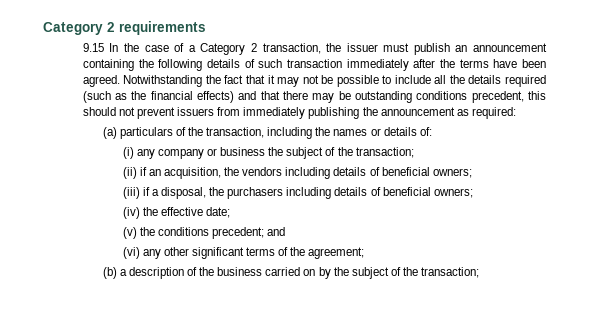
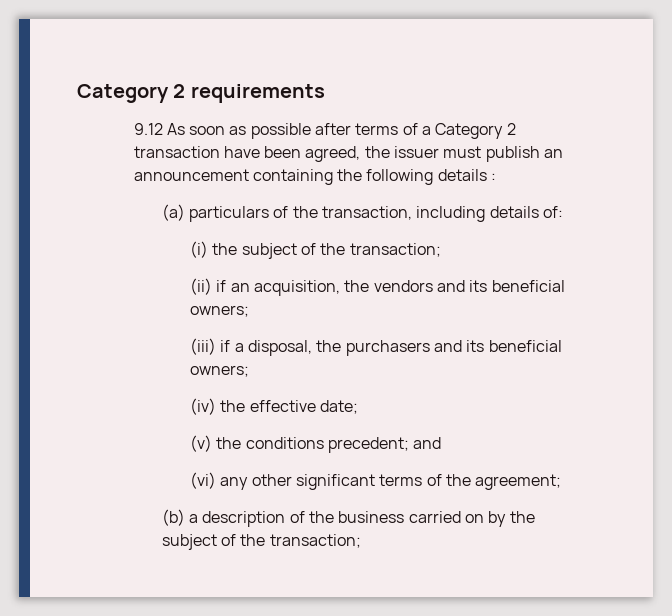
[82,43,321,55] 9.15 In the case of a Category 2 transaction, -> [133,123,516,139] [133,146,361,162] 9.12 As soon as possible after terms of a Category 2 transaction have been agreed,
[244,59,546,71] [82,75,546,87] [82,91,547,103] [82,107,516,119] of such transaction immediately after the terms have been agreed. Notwithstanding the fact that it may not be possible to include all the details required (such as the financial effects) and that there may be outstanding conditions precedent, this should not prevent issuers from immediately publishing the announcement as required: -> [491,173,497,181] :
[315,127,381,136] the names or -> (486, 214) none
[136,147,266,159] any company or business -> (208, 249) none
[285,167,380,179] including details of -> [436,280,488,292] and its
[286,187,381,199] including details of -> [433,340,485,352] and its

